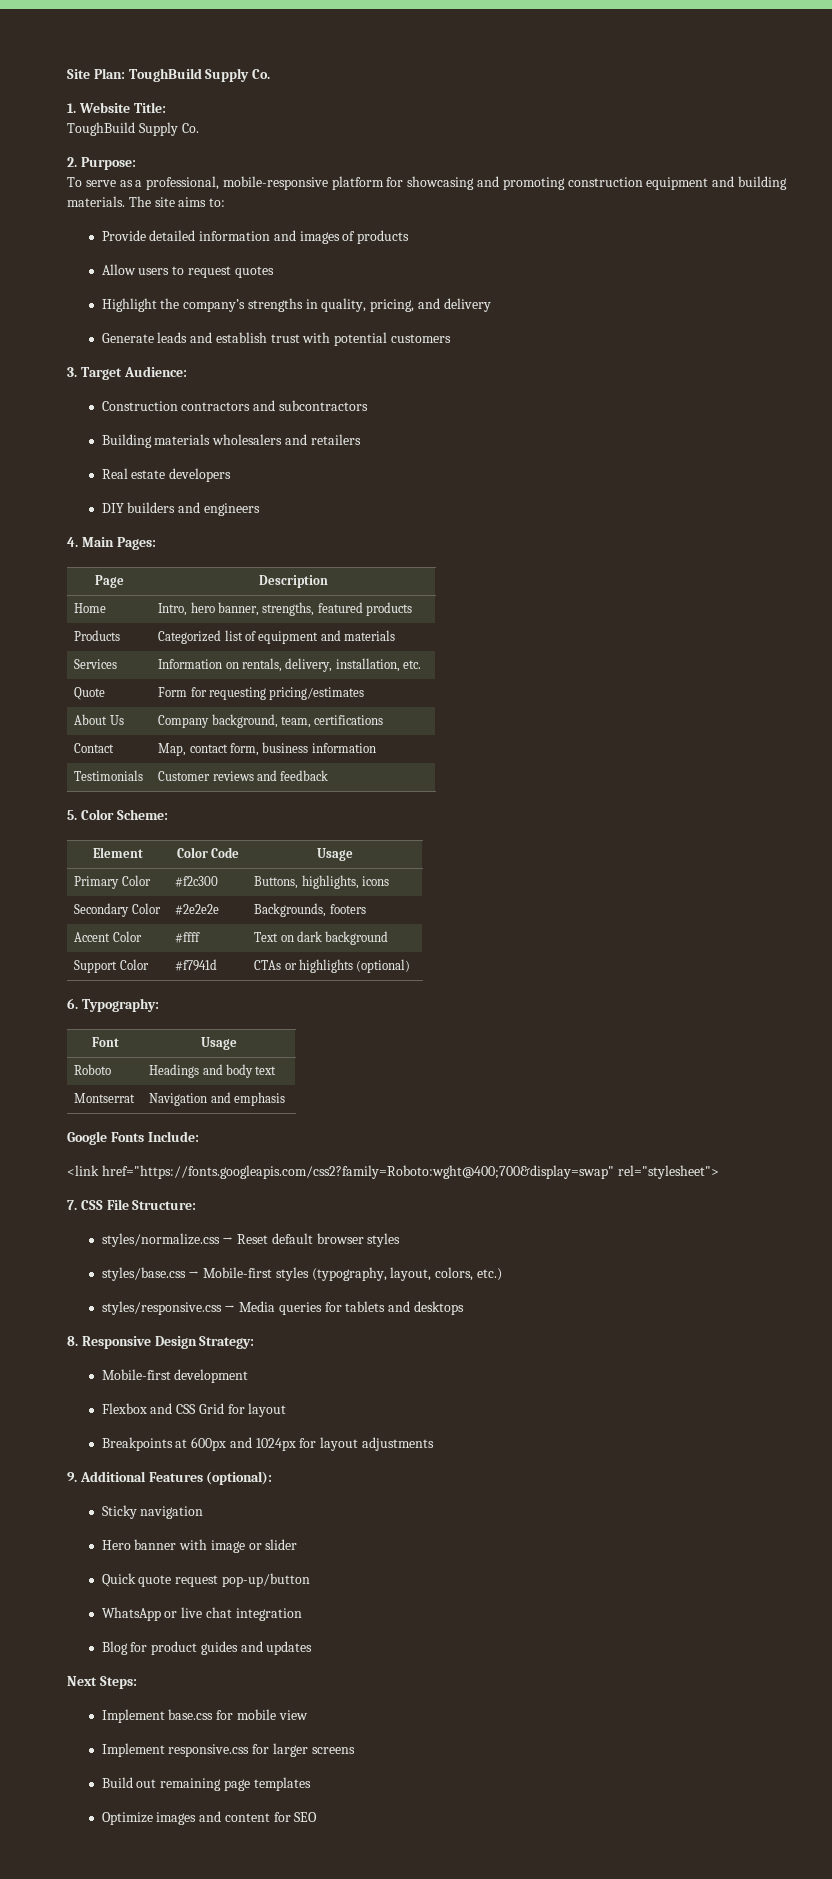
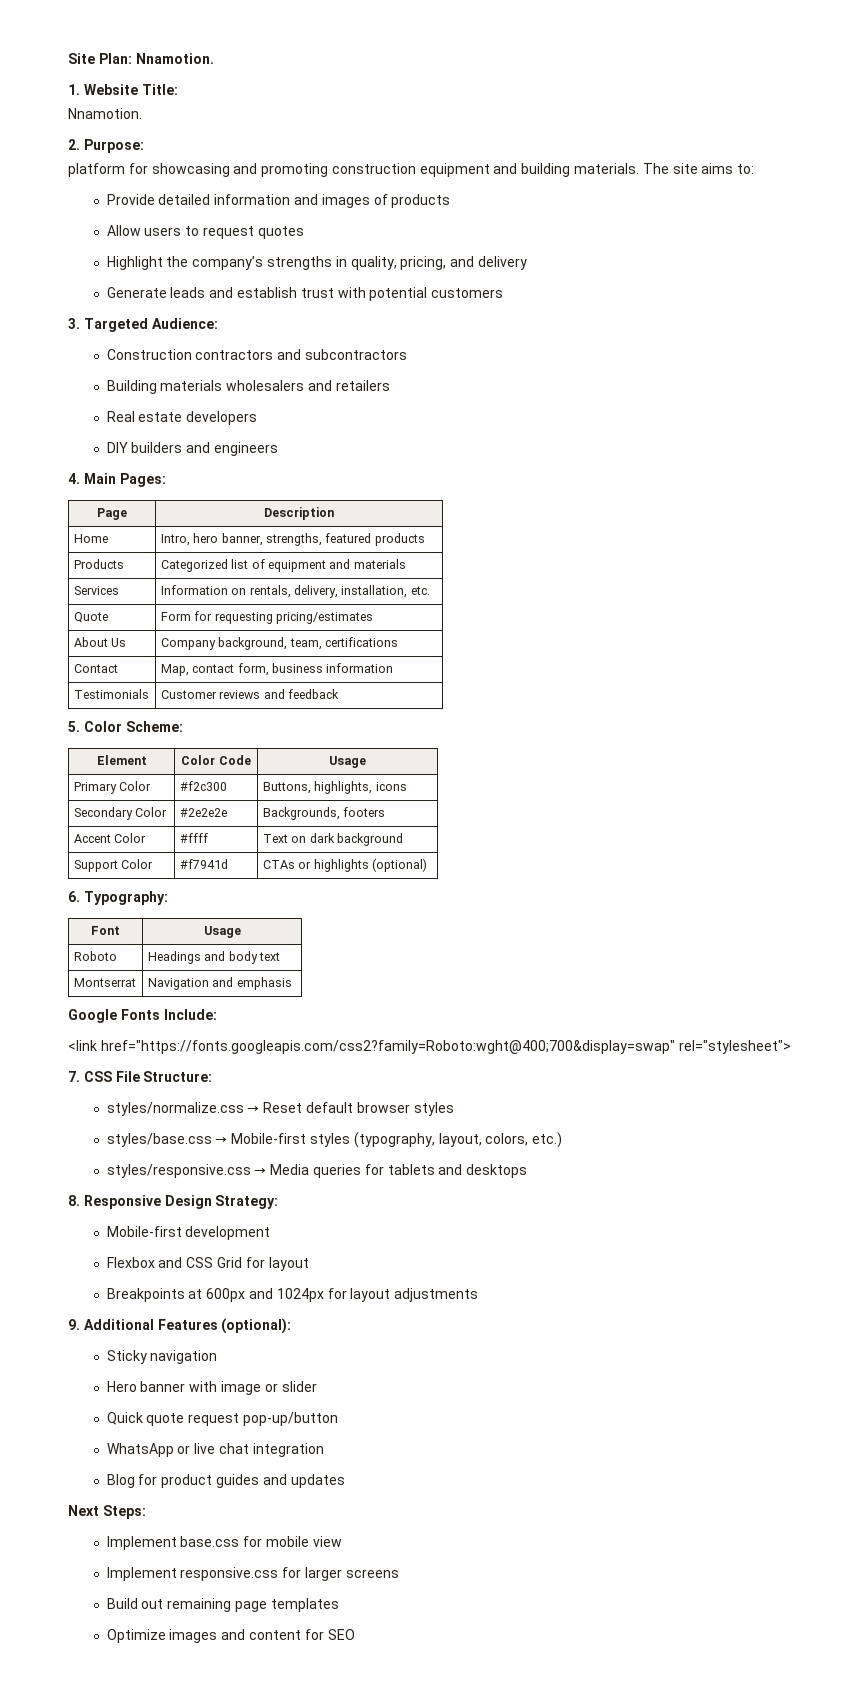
[128,68,271,82] ToughBuild Supply Co. -> [135,53,214,64] Nnamotion.
[67,122,199,136] ToughBuild Supply Co. -> [68,108,142,119] Nnamotion.
[67,176,328,190] To serve as a professional, mobile-responsive -> (144, 146) none
[80,367,122,380] Target -> [83,318,148,332] Targeted

